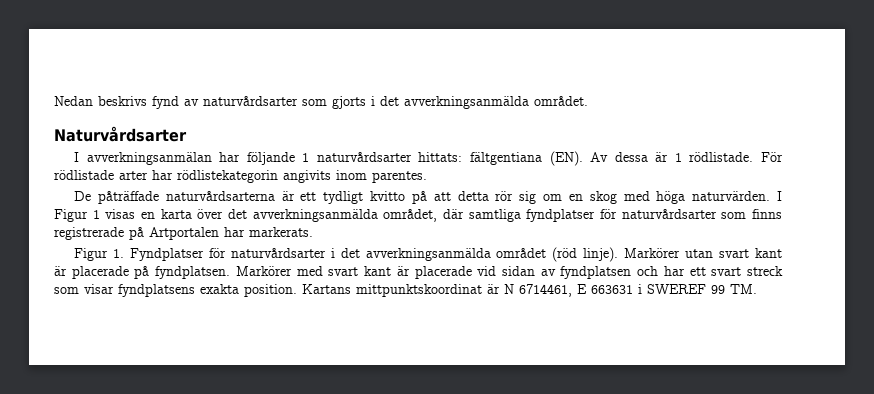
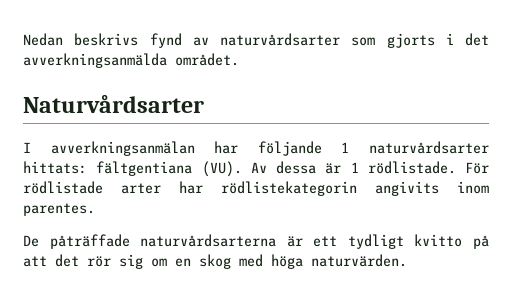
[549,151,583,166] (EN). -> [201,161,242,177] (VU).
[457,191,489,201] detta -> [55,254,79,267] det
[776,191,782,201] [54,209,782,222] [54,227,313,240] [74,247,782,262] [54,266,783,279] [54,284,757,297] I Figur 1 visas en karta över det avverkningsanmälda området, där samtliga fyndplatser för naturvårdsarter som finns registrerade på Artportalen har markerats. // Figur 1. Fyndplatser för naturvårdsarter i det avverkningsanmälda området (röd linje). Markörer utan svart kant är placerade på fyndplatsen. Markörer med svart kant är placerade vid sidan av fyndplatsen och har ett svart streck som visar fyndplatsens exakta position. Kartans mittpunktskoordinat är N 6714461, E 663631 i SWEREF 99 TM. -> (407, 260) none

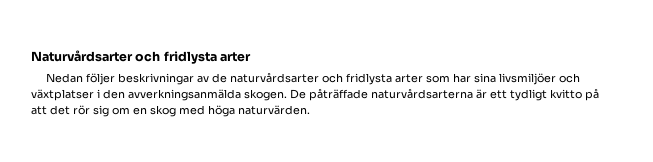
[23,33,489,48] [23,53,239,68] [23,94,204,113] [23,141,489,156] [23,161,489,177] [23,181,489,196] [23,203,95,216] Nedan beskrivs fynd av naturvårdsarter som gjorts i det avverkningsanmälda området. // Naturvårdsarter // I avverkningsanmälan har följande 1 naturvårdsarter hittats: fältgentiana (VU). Av dessa är 1 rödlistade. För rödlistade arter har rödlistekategorin angivits inom parentes. // -> [31,50,252,64] [45,72,580,85] [31,89,287,101] Naturvårdsarter och fridlysta arter // Nedan följer beskrivningar av de naturvårdsarter och fridlysta arter som har sina livsmiljöer och växtplatser i den avverkningsanmälda skogen.

